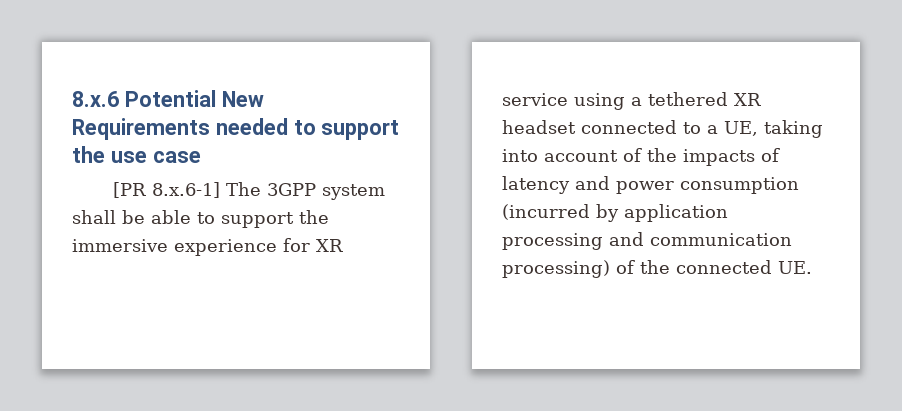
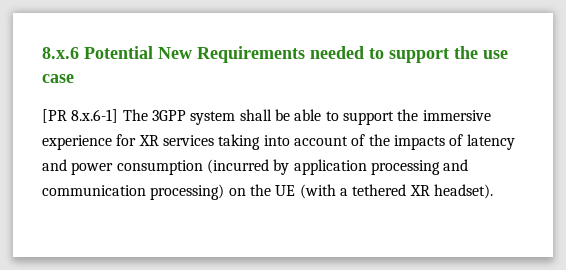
[502,92,761,110] [502,120,758,136] service using a tethered XR headset connected to a UE, -> [162,135,214,146] services
[616,260,812,274] of the connected UE. -> [228,184,493,199] on the UE (with a tethered XR headset).

